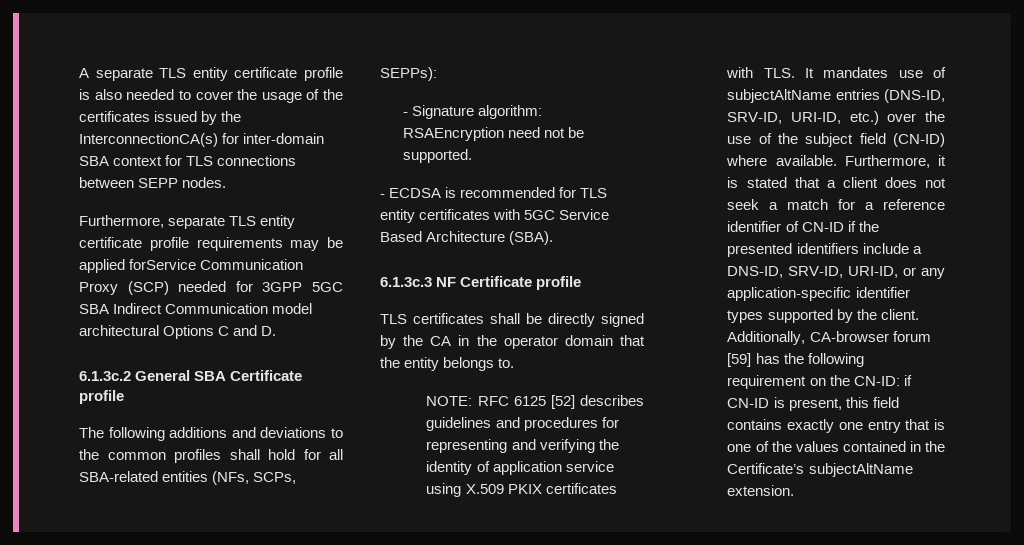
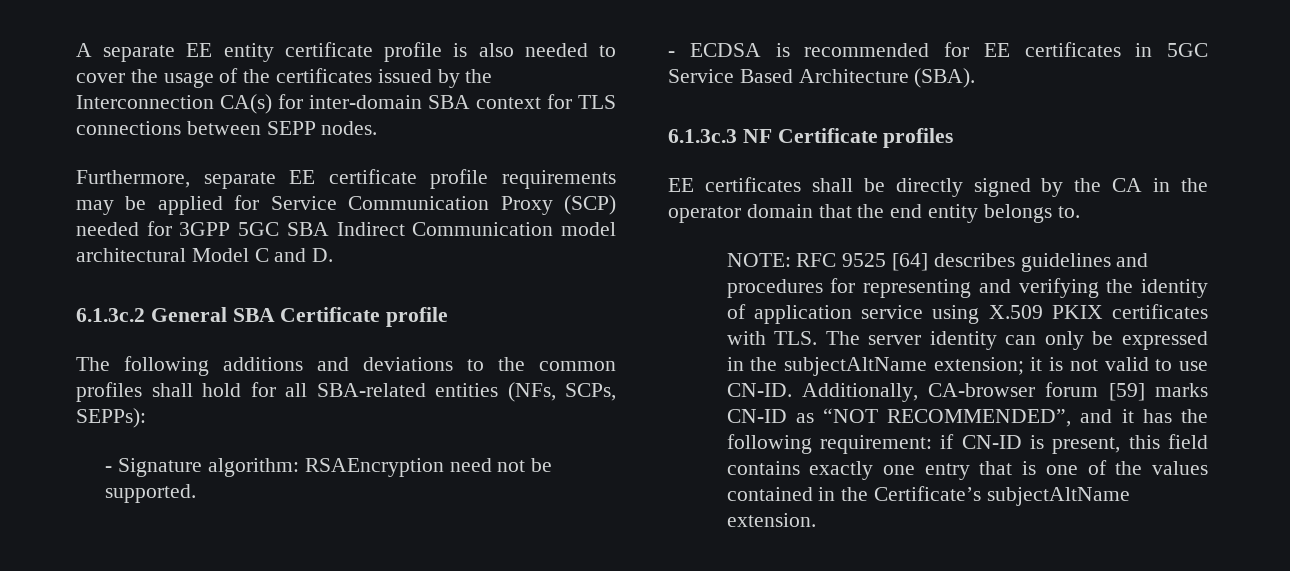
[159,68,187,78] TLS -> [186,43,213,57] EE
[79,133,218,147] InterconnectionCA(s) -> [76,94,272,114] Interconnection CA(s)
[229,215,296,229] TLS entity -> [289,170,316,184] EE
[129,259,197,270] forService -> [234,195,337,210] for Service
[163,325,215,339] Options -> [191,248,249,262] Model
[580,188,608,198] [380,209,521,223] TLS entity certificates with -> [983,42,1153,57] EE certificates in
[536,276,582,290] [380,314,407,324] profile // TLS -> [883,128,954,148] [668,178,694,192] profiles // EE
(400, 362) none -> [890,204,923,218] end
[513,395,575,409] 6125 [52] -> [842,253,929,271] 9525 [64]
[805,67,946,78] [727,89,945,103] [727,111,945,125] [727,133,945,147] [726,155,946,168] [727,177,946,188] [727,199,945,210] [727,221,879,232] [727,243,922,257] [727,266,945,279] [727,287,910,301] [727,309,919,323] [727,331,931,345] [727,353,864,367] [727,375,900,389] It mandates use of subjectAltName entries (DNS-ID, SRV-ID, URI-ID, etc.) over the use of the subject field (CN-ID) where available. Furthermore, it is stated that a client does not seek a match for a reference identifier of CN-ID if the presented identifiers include a DNS-ID, SRV-ID, URI-ID, or any application-specific identifier types supported by the client. Additionally, CA-browser forum [59] has the following requirement on the CN-ID: -> [825,331,1208,350] [726,357,1208,376] [726,382,1208,402] [726,408,1208,427] [726,434,932,454] The server identity can only be expressed in the subjectAltName extension; it is not valid to use CN-ID. Additionally, CA-browser forum [59] marks CN-ID as “NOT RECOMMENDED”, and it has the following requirement:

